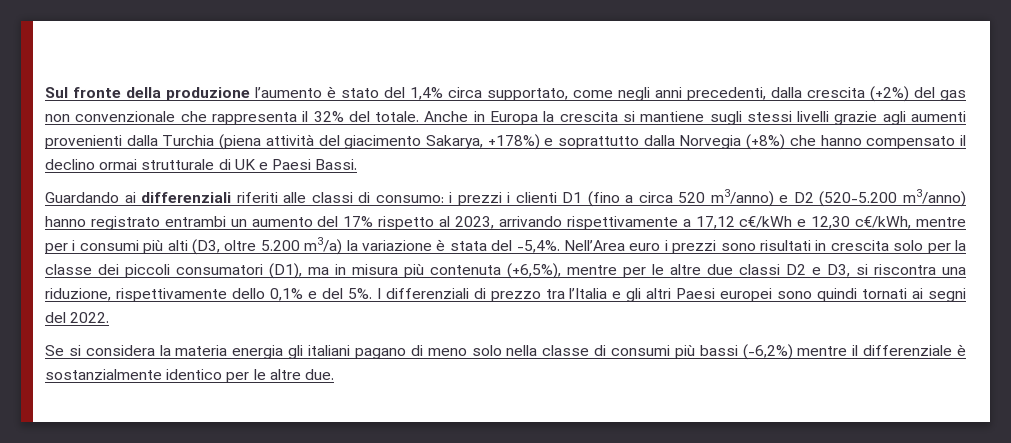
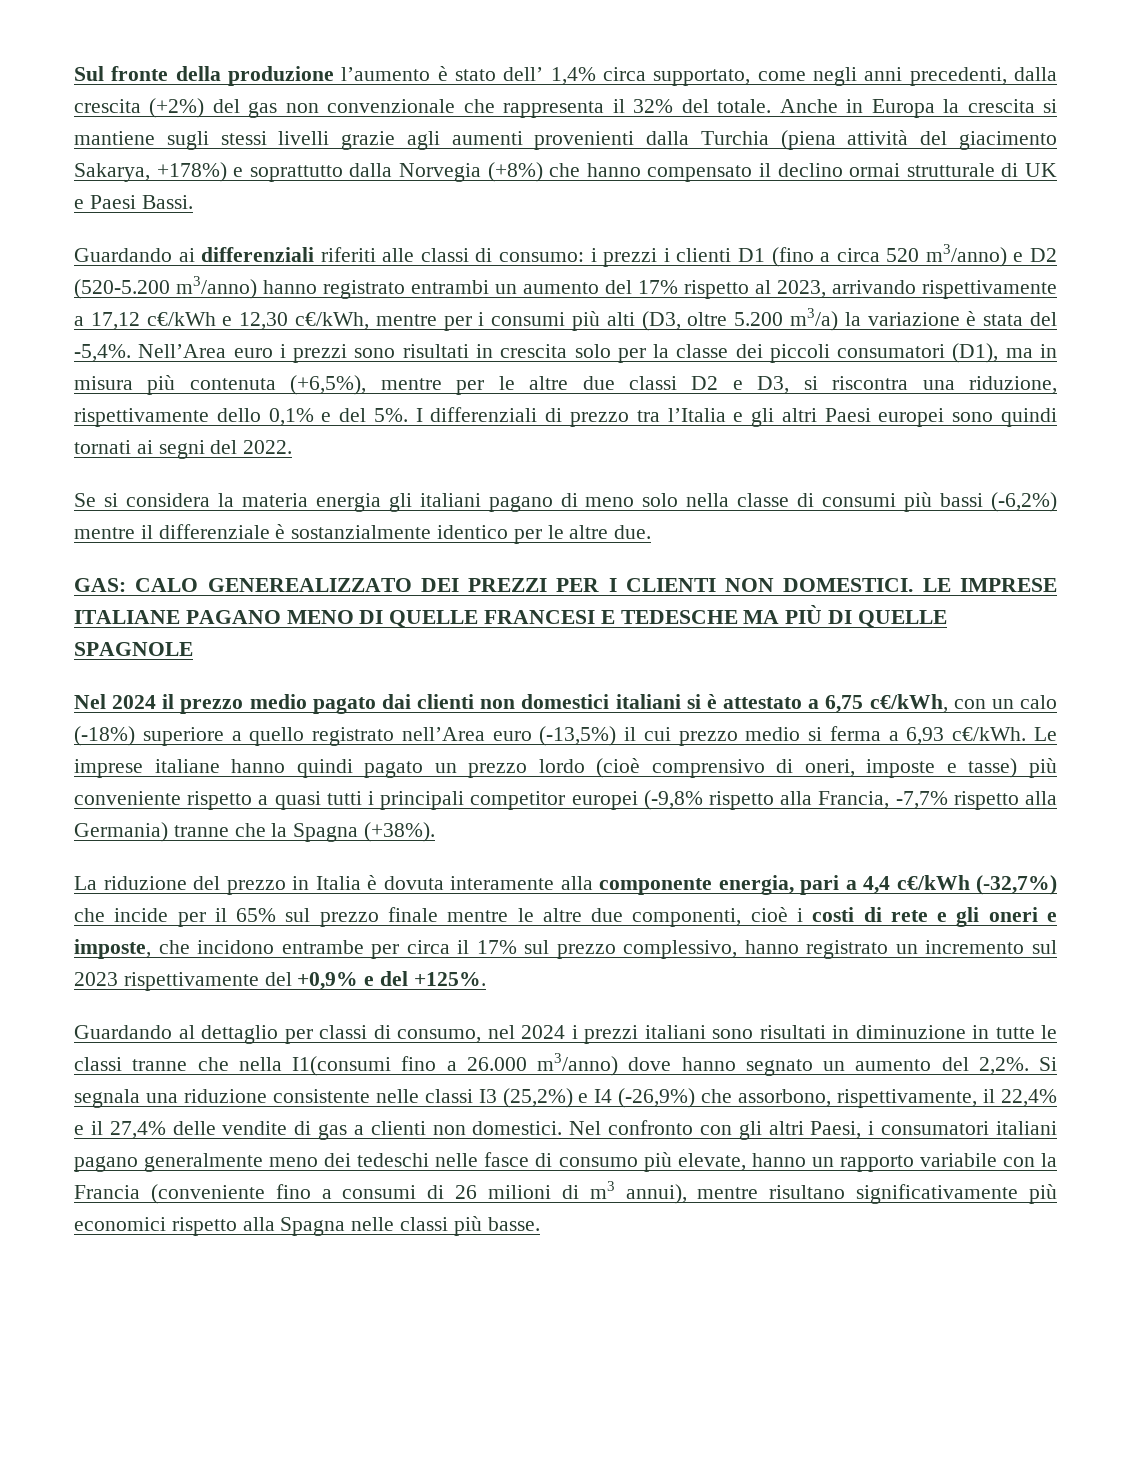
[384,87,405,98] del -> [503,67,544,81] dell’
(334, 374) none -> [74,578,1057,592] [74,605,947,628] [74,642,193,656] [74,694,1057,714] [74,726,1057,746] [74,758,1057,778] [74,790,1058,810] [74,822,436,842] [74,875,1057,895] [74,907,1058,927] [74,939,1057,959] [74,971,486,991] [74,1025,1057,1044] [74,1053,1057,1076] [74,1088,1057,1108] [74,1120,1058,1140] [74,1152,1057,1172] [74,1181,1057,1204] [74,1216,540,1236] // GAS: CALO GENEREALIZZATO DEI PREZZI PER I CLIENTI NON DOMESTICI. LE IMPRESE ITALIANE PAGANO MENO DI QUELLE FRANCESI E TEDESCHE MA PIÙ DI QUELLE SPAGNOLE // Nel 2024 il prezzo medio pagato dai clienti non domestici italiani si è attestato a 6,75 c€/kWh, con un calo (-18%) superiore a quello registrato nell’Area euro (-13,5%) il cui prezzo medio si ferma a 6,93 c€/kWh. Le imprese italiane hanno quindi pagato un prezzo lordo (cioè comprensivo di oneri, imposte e tasse) più conveniente rispetto a quasi tutti i principali competitor europei (-9,8% rispetto alla Francia, -7,7% rispetto alla Germania) tranne che la Spagna (+38%). // La riduzione del prezzo in Italia è dovuta interamente alla componente energia, pari a 4,4 c€/kWh (-32,7%) che incide per il 65% sul prezzo finale mentre le altre due componenti, cioè i costi di rete e gli oneri e imposte, che incidono entrambe per circa il 17% sul prezzo complessivo, hanno registrato un incremento sul 2023 rispettivamente del +0,9% e del +125%. // Guardando al dettaglio per classi di consumo, nel 2024 i prezzi italiani sono risultati in diminuzione in tutte le classi tranne che nella I1(consumi fino a 26.000 m3/anno) dove hanno segnato un aumento del 2,2%. Si segnala una riduzione consistente nelle classi I3 (25,2%) e I4 (-26,9%) che assorbono, rispettivamente, il 22,4% e il 27,4% delle vendite di gas a clienti non domestici. Nel confronto con gli altri Paesi, i consumatori italiani pagano generalmente meno dei tedeschi nelle fasce di consumo più elevate, hanno un rapporto variabile con la Francia (conveniente fino a consumi di 26 milioni di m3 annui), mentre risultano significativamente più economici rispetto alla Spagna nelle classi più basse.

